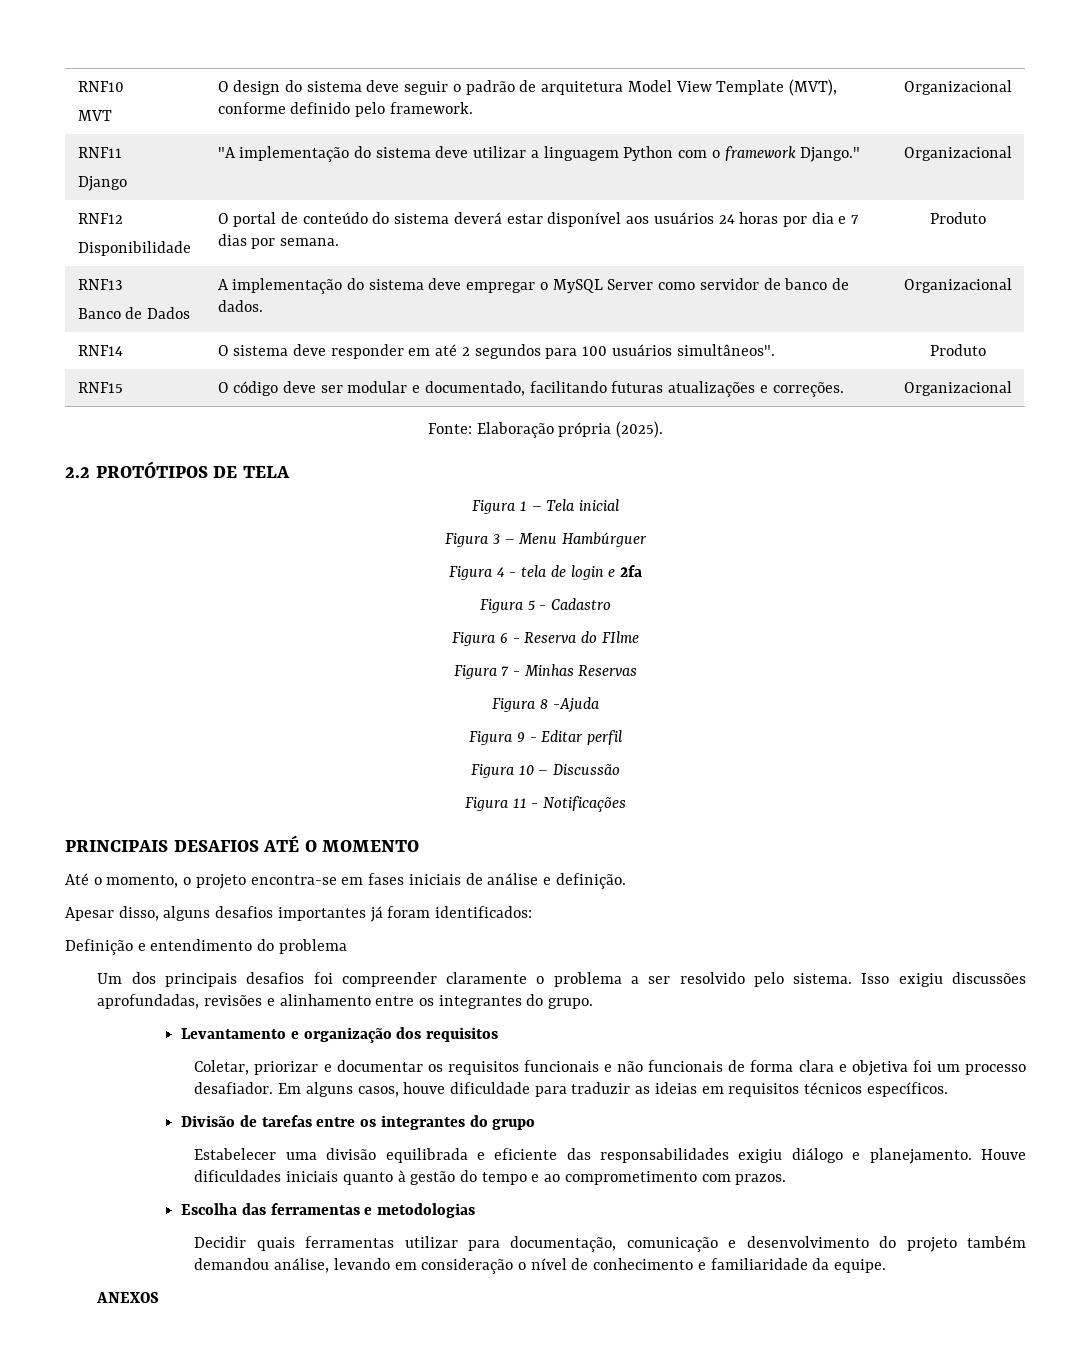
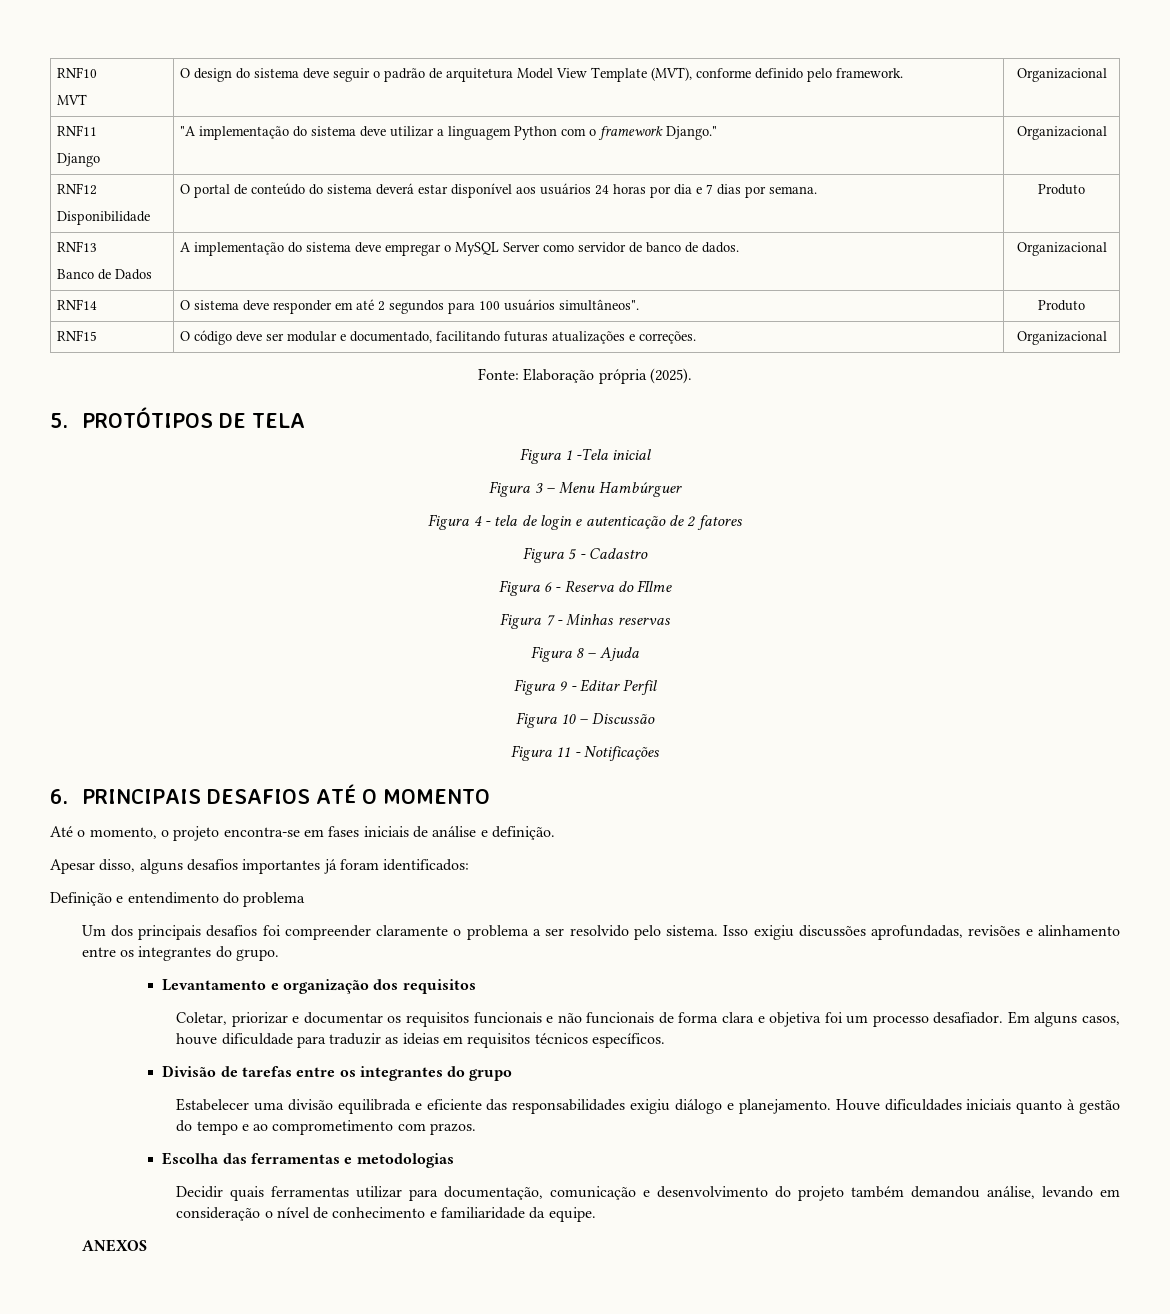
[65,467,90,478] 2.2 -> [50,413,68,428] 5.
[531,499,576,511] – Tela -> [576,448,609,460] -Tela
[620,565,643,577] 2fa -> [585,515,743,530] autenticação de 2 fatores
[578,665,638,676] Reservas -> [617,617,671,625] reservas
[552,697,600,712] -Ajuda -> [587,647,640,661] – Ajuda
[586,730,622,745] perfil -> [623,679,658,695] Perfil
(627, 804) none -> [50,789,68,804] 6.

